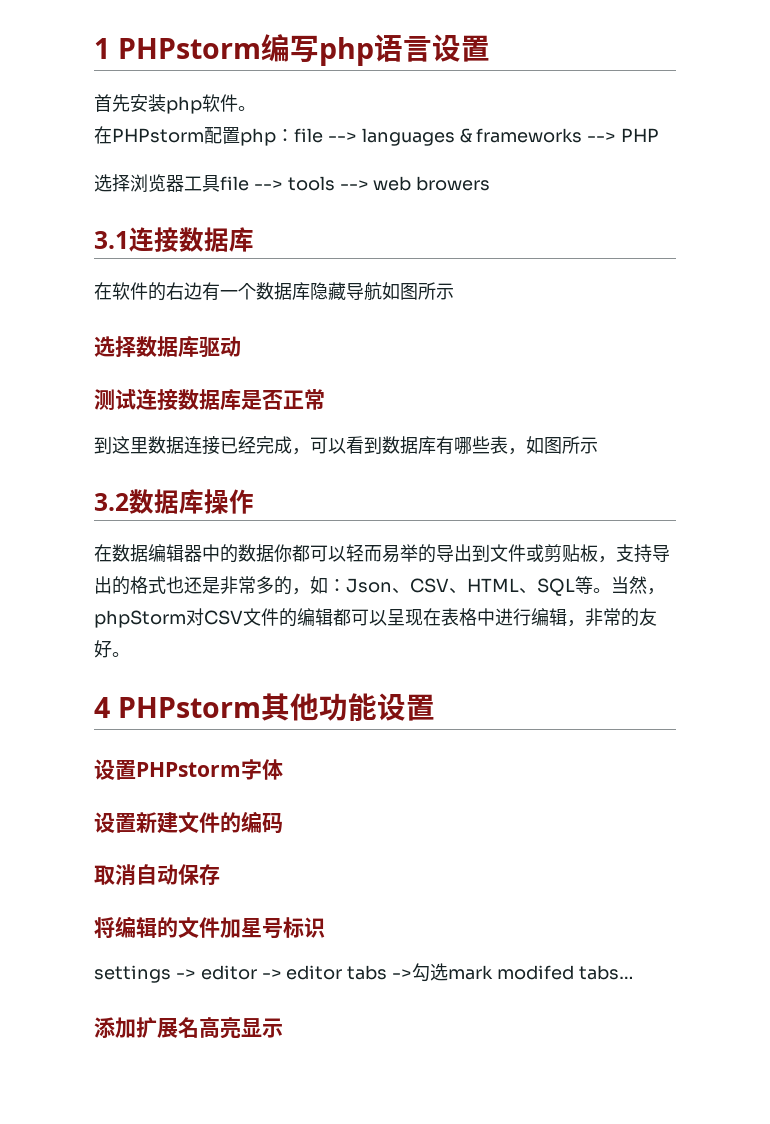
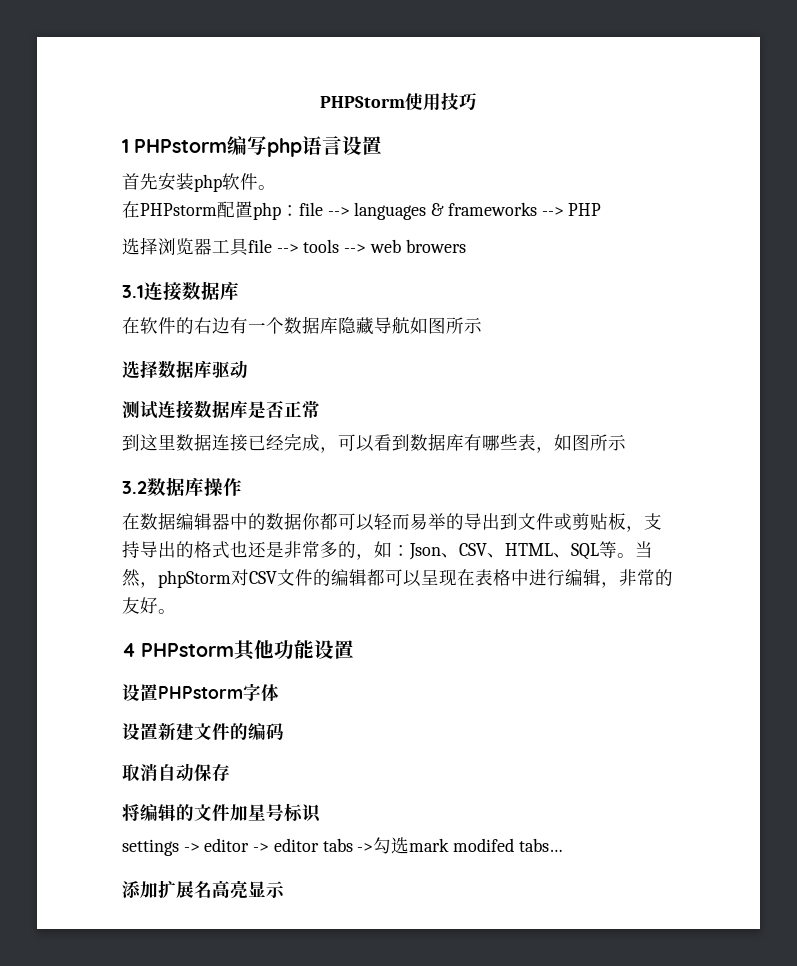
(94, 48) none -> [320,92,477,111] PHPStorm使用技巧 //

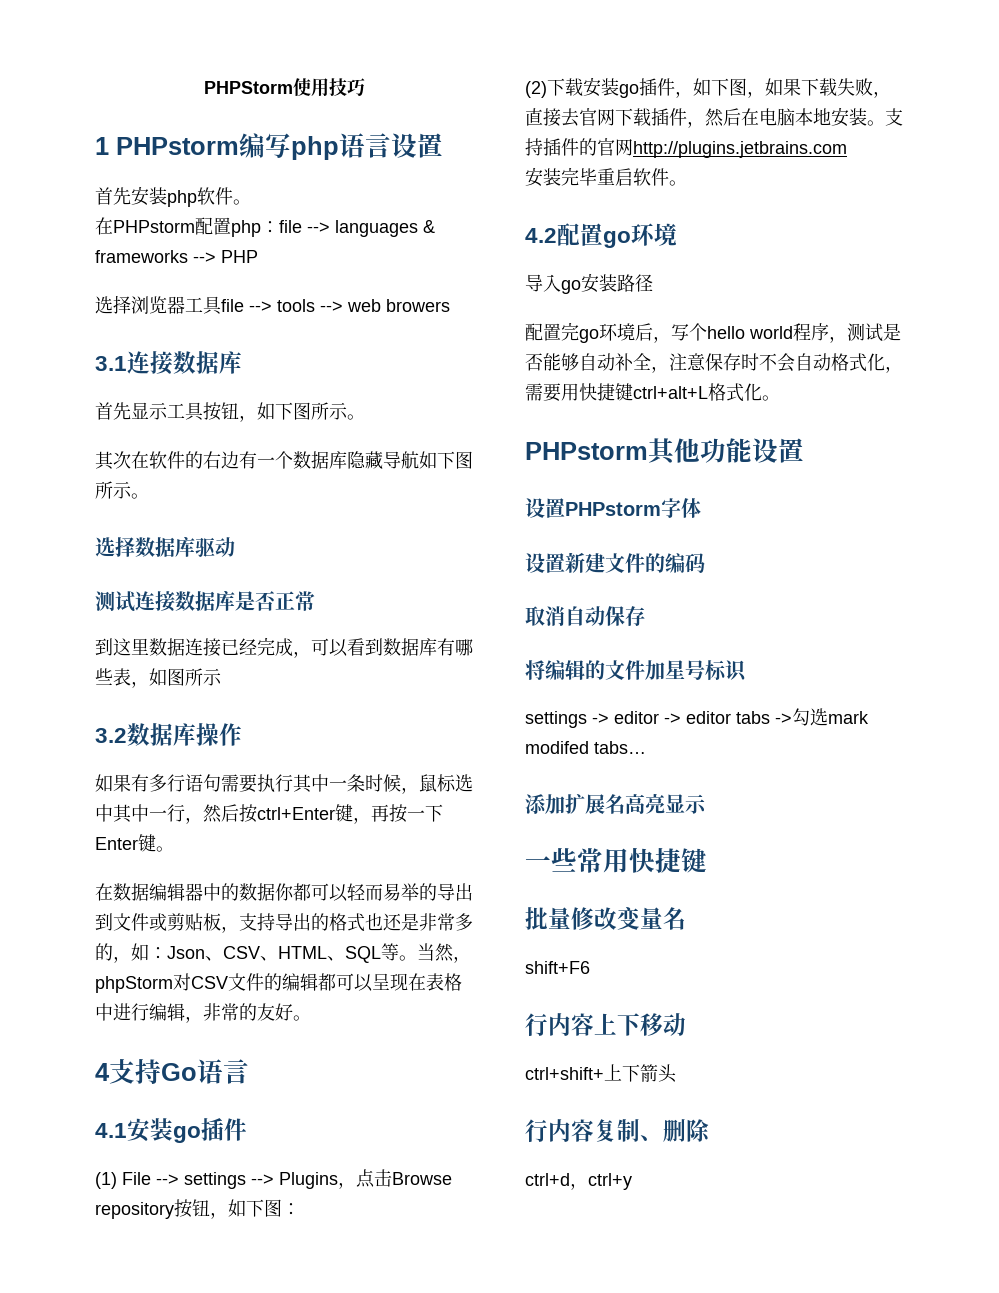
(239, 290) none -> [95,402,365,422] [95,451,131,470] 首先显示工具按钮，如下图所示。 // 其次
[428,317,482,334] 图所示 -> [437,451,473,469] [95,481,149,499] 下图所示。
(242, 487) none -> [95,774,473,794] [95,804,443,824] [95,834,174,852] // 如果有多行语句需要执行其中一条时候，鼠标选中其中一行，然后按ctrl+Enter键，再按一下Enter键。
(136, 650) none -> [109,1058,249,1084] [95,1118,247,1143] [95,1169,452,1189] [95,1199,300,1219] [525,77,891,98] [525,107,903,128] [525,138,847,158] [525,167,687,187] [525,223,677,248] [525,273,653,294] [525,322,901,343] [525,353,903,373] [525,383,780,402] 支持Go语言 // 4.1安装go插件 // (1) File --> settings --> Plugins，点击Browse repository按钮，如下图： // (2)下载安装go插件，如下图，如果下载失败，直接去官网下载插件，然后在电脑本地安装。支持插件的官网http://plugins.jetbrains.com // 安装完毕重启软件。 // 4.2配置go环境 // 导入go安装路径 // 配置完go环境后，写个hello world程序，测试是否能够自动补全，注意保存时不会自动格式化，需要用快捷键ctrl+alt+L格式化。 //
(285, 889) none -> [525,847,707,873] [525,907,686,930] [525,961,590,974] [525,1013,686,1037] [525,1064,677,1083] [525,1119,710,1143] [525,1173,632,1190] // 一些常用快捷键 // 批量修改变量名 // shift+F6 // 行内容上下移动 // ctrl+shift+上下箭头 // 行内容复制、删除 // ctrl+d，ctrl+y

